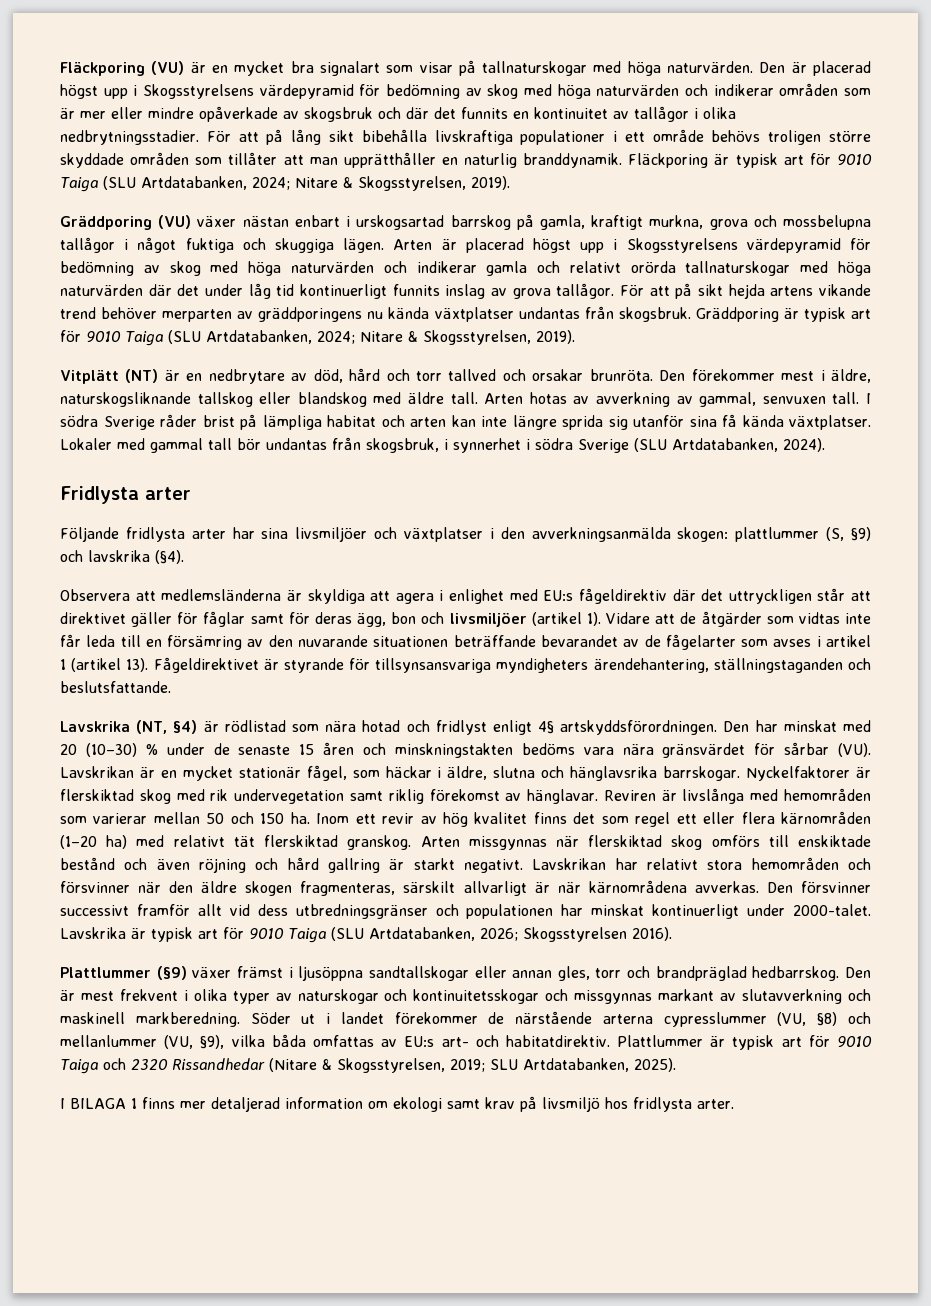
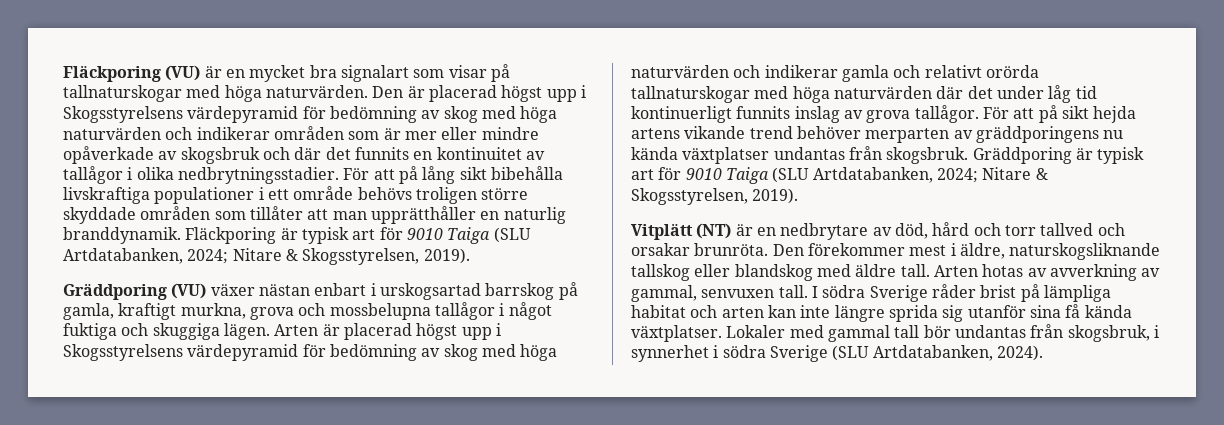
[60,486,191,504] [60,527,871,542] [60,550,184,564] [60,588,871,604] [60,611,871,627] [60,634,871,650] [60,657,871,673] [60,681,171,693] [60,720,871,735] [60,742,871,758] [60,765,871,781] [60,788,872,804] [60,811,872,827] [60,835,871,850] [60,857,872,873] [60,880,872,896] [60,904,871,919] [60,927,672,943] [60,966,871,981] [60,989,871,1004] [60,1011,871,1027] [60,1034,872,1050] [60,1058,676,1074] [60,1096,734,1112] // Fridlysta arter // Följande fridlysta arter har sina livsmiljöer och växtplatser i den avverkningsanmälda skogen: plattlummer (S, §9) och lavskrika (§4). // Observera att medlemsländerna är skyldiga att agera i enlighet med EU:s fågeldirektiv där det uttryckligen står att direktivet gäller för fåglar samt för deras ägg, bon och livsmiljöer (artikel 1). Vidare att de åtgärder som vidtas inte får leda till en försämring av den nuvarande situationen beträffande bevarandet av de fågelarter som avses i artikel 1 (artikel 13). Fågeldirektivet är styrande för tillsynsansvariga myndigheters ärendehantering, ställningstaganden och beslutsfattande. // Lavskrika (NT, §4) är rödlistad som nära hotad och fridlyst enligt 4§ artskyddsförordningen. Den har minskat med 20 (10–30) % under de senaste 15 åren och minskningstakten bedöms vara nära gränsvärdet för sårbar (VU). Lavskrikan är en mycket stationär fågel, som häckar i äldre, slutna och hänglavsrika barrskogar. Nyckelfaktorer är flerskiktad skog med rik undervegetation samt riklig förekomst av hänglavar. Reviren är livslånga med hemområden som varierar mellan 50 och 150 ha. Inom ett revir av hög kvalitet finns det som regel ett eller flera kärnområden (1–20 ha) med relativt tät flerskiktad granskog. Arten missgynnas när flerskiktad skog omförs till enskiktade bestånd och även röjning och hård gallring är starkt negativt. Lavskrikan har relativt stora hemområden och försvinner när den äldre skogen fragmenteras, särskilt allvarligt är när kärnområdena avverkas. Den försvinner successivt framför allt vid dess utbredningsgränser och populationen har minskat kontinuerligt under 2000-talet. Lavskrika är typisk art för 9010 Taiga (SLU Artdatabanken, 2026; Skogsstyrelsen 2016). // Plattlummer (§9) växer främst i ljusöppna sandtallskogar eller annan gles, torr och brandpräglad hedbarrskog. Den är mest frekvent i olika typer av naturskogar och kontinuitetsskogar och missgynnas markant av slutavverkning och maskinell markberedning. Söder ut i landet förekommer de närstående arterna cypresslummer (VU, §8) och mellanlummer (VU, §9), vilka båda omfattas av EU:s art- och habitatdirektiv. Plattlummer är typisk art för 9010 Taiga och 2320 Rissandhedar (Nitare & Skogsstyrelsen, 2019; SLU Artdatabanken, 2025). // I BILAGA 1 finns mer detaljerad information om ekologi samt krav på livsmiljö hos fridlysta arter. -> (1043, 353) none

